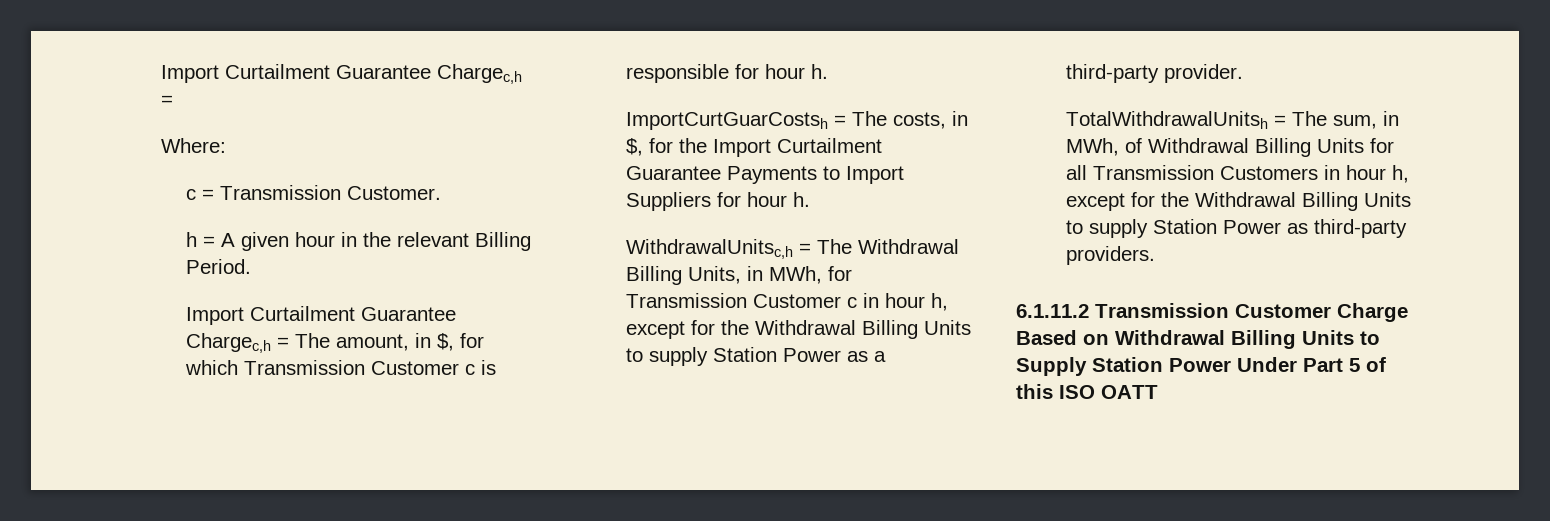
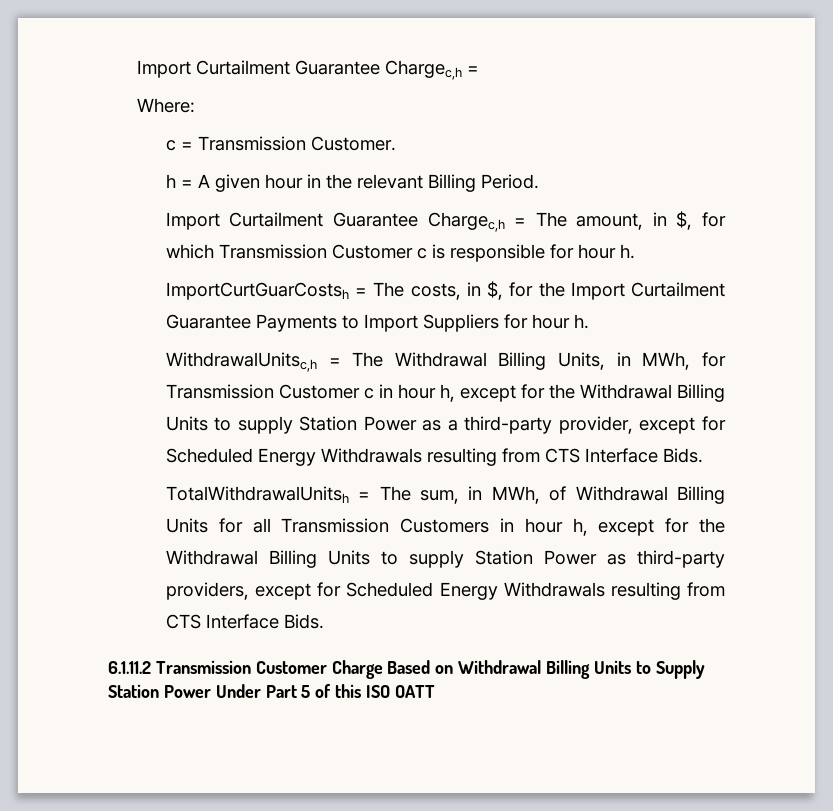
[1163,64,1243,83] provider. -> [558,416,726,434] [165,448,703,466] provider, except for Scheduled Energy Withdrawals resulting from CTS Interface Bids.
[1065,246,1155,265] providers. -> [165,582,725,600] [165,614,324,629] providers, except for Scheduled Energy Withdrawals resulting from CTS Interface Bids.

